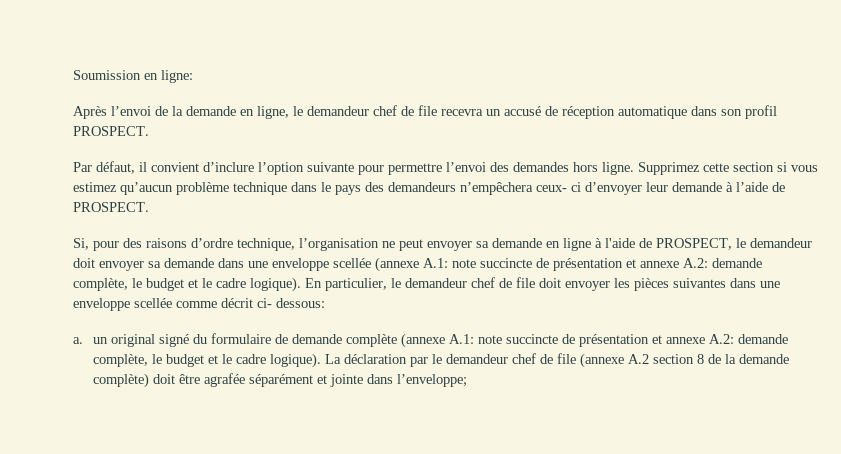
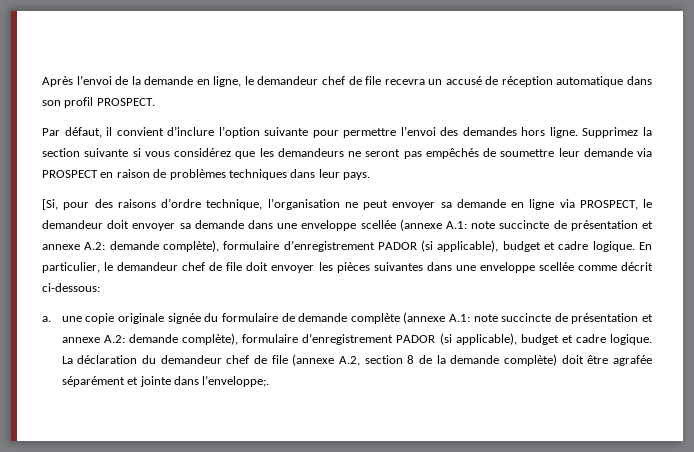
[73,70,193,83] Soumission en ligne: // -> (42, 81) none
[703,162,818,172] [73,182,785,195] [73,202,149,212] [73,238,89,250] cette section si vous estimez qu’aucun problème technique dans le pays des demandeurs n’empêchera ceux- ci d’envoyer leur demande à l’aide de PROSPECT. // Si, -> [643,127,653,136] [42,148,652,159] [42,169,370,180] [42,199,58,210] la section suivante si vous considérez que les demandeurs ne seront pas empêchés de soumettre leur demande via PROSPECT en raison de problèmes techniques dans leur pays. // [Si,
[595,238,652,248] à l'aide de -> [559,199,575,208] via
[73,277,301,292] complète, le budget et le cadre logique). -> [162,240,635,252] complète), formulaire d’enregistrement PADOR (si applicable), budget et cadre logique.
[257,298,325,308] ci- dessous: -> [42,283,100,292] ci-dessous:
[92,334,189,347] un original signé -> [61,313,201,324] une copie originale signée
[92,353,442,368] complète, le budget et le cadre logique). La déclaration par le -> [182,333,653,345] [61,355,157,364] complète), formulaire d’enregistrement PADOR (si applicable), budget et cadre logique. La déclaration du
[627,354,649,364] A.2 -> [339,356,361,366] A.2,
[396,374,467,387] l’enveloppe; -> [202,375,270,387] l’enveloppe;.

